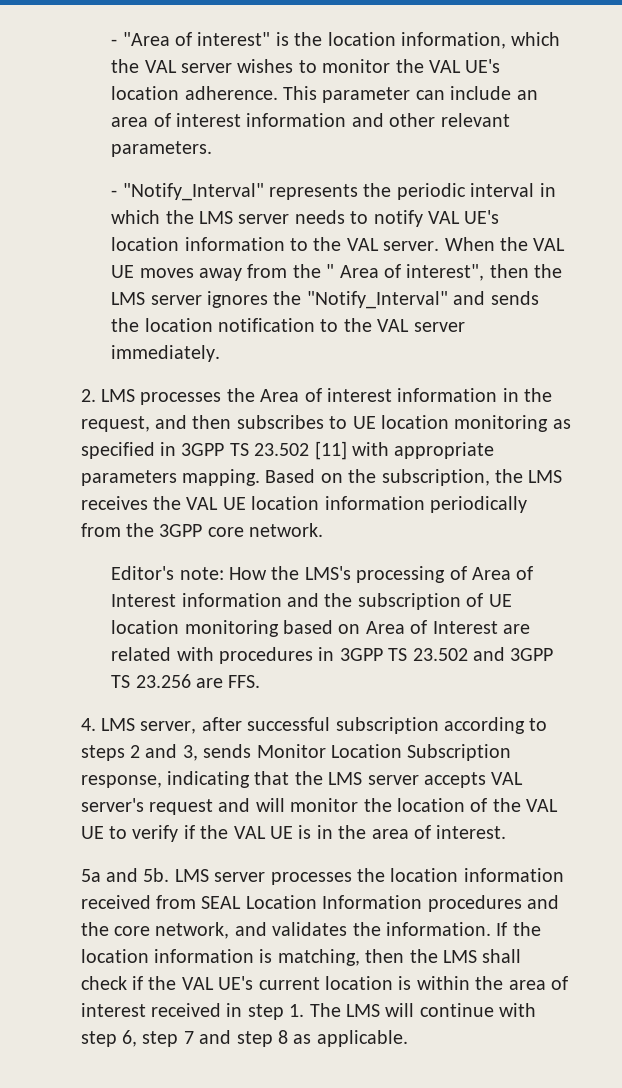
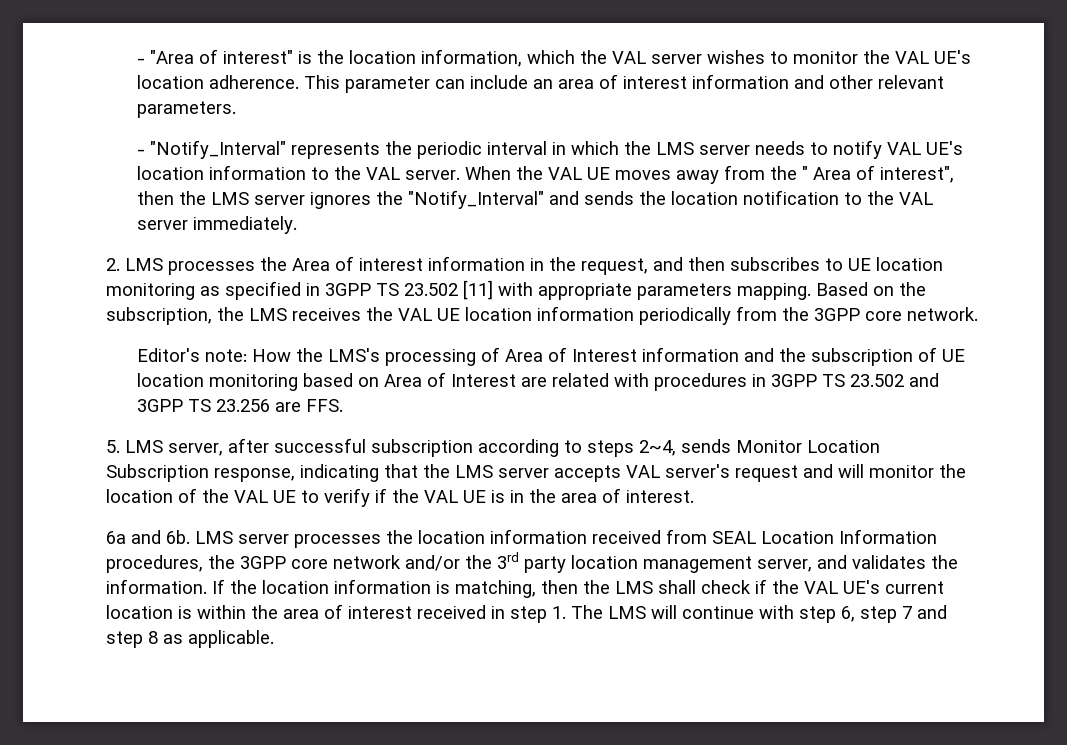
[80,718,96,731] 4. -> [105,440,120,453] 5.
[130,744,198,761] 2 and 3, -> [638,440,676,456] 2~4,
[80,868,170,882] 5a and 5b. -> [105,530,190,544] 6a and 6b.
[427,895,560,912] [80,922,230,939] procedures and the core network, -> [105,552,812,573] procedures, the 3GPP core network and/or the 3rd party location management server,

